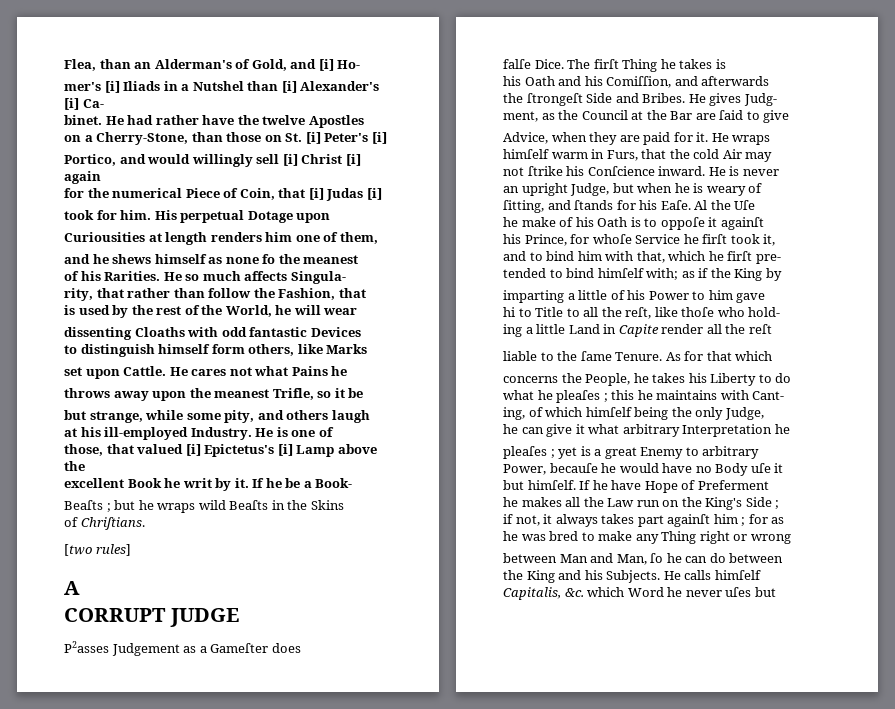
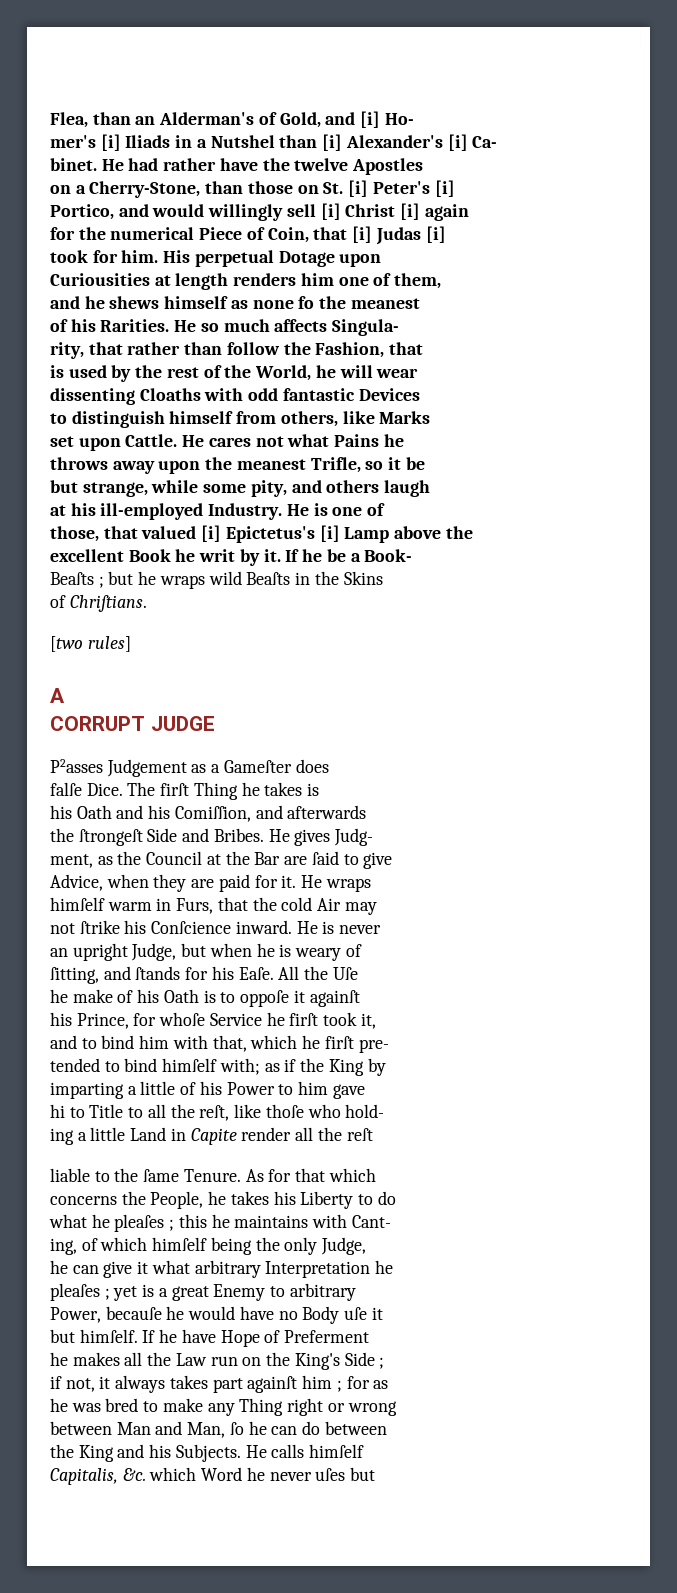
[211,344,245,354] form -> [236,411,277,424] from
[694,200,708,210] Al -> [278,966,300,980] All

